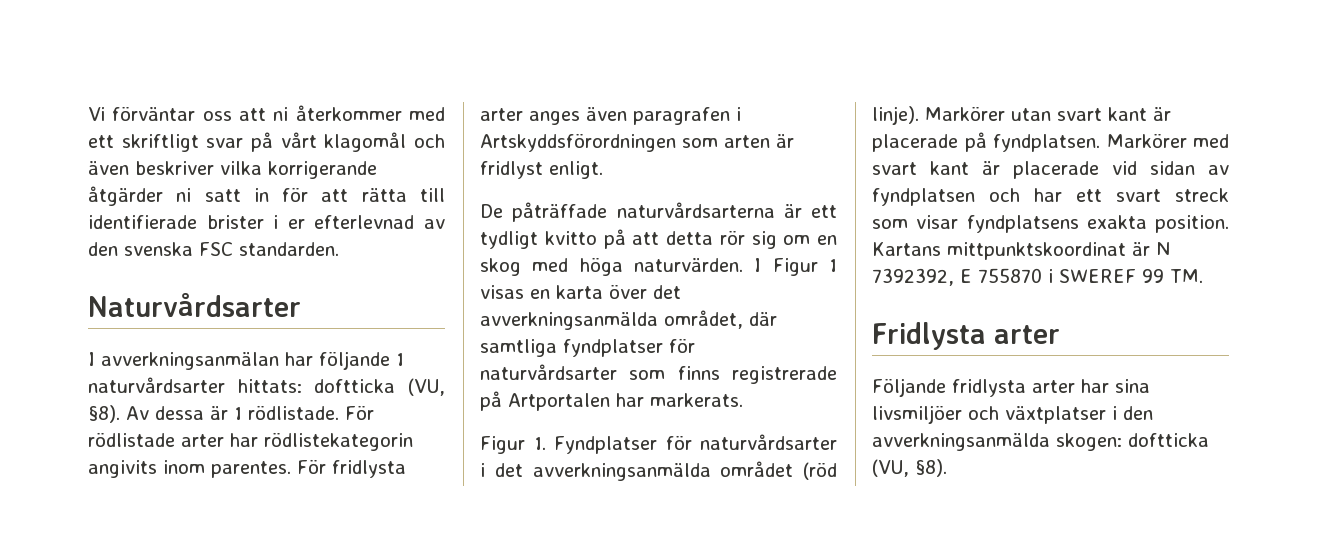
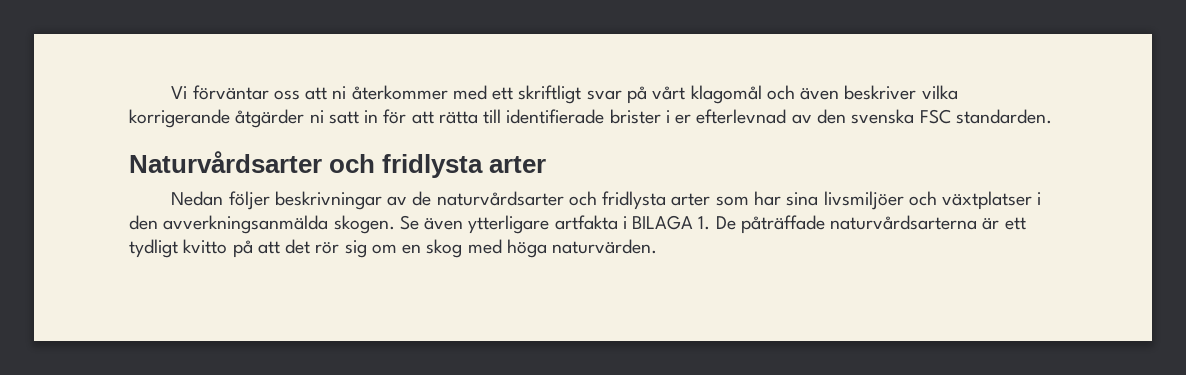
[88,351,404,370] [88,377,445,396] [88,405,374,423] [88,432,413,451] [88,459,406,478] [480,107,741,125] [480,133,794,152] [480,161,603,179] // I avverkningsanmälan har följande 1 naturvårdsarter hittats: doftticka (VU, §8). Av dessa är 1 rödlistade. För rödlistade arter har rödlistekategorin angivits inom parentes. För fridlysta arter anges även paragrafen i Artskyddsförordningen som arten är fridlyst enligt. // -> [329,154,547,178] [171,191,1042,210] [129,215,711,234] och fridlysta arter // Nedan följer beskrivningar av de naturvårdsarter och fridlysta arter som har sina livsmiljöer och växtplatser i den avverkningsanmälda skogen. Se även ytterligare artfakta i BILAGA 1.
[666,231,713,245] detta -> [285,239,311,254] det
[754,258,837,276] [480,284,681,299] [480,310,777,330] [480,338,695,357] [480,364,837,384] [480,391,743,411] [480,434,837,454] [480,461,837,481] [872,106,1171,125] [872,132,1229,152] [872,161,1229,179] [872,188,1229,206] [872,215,1229,233] [872,242,1170,260] [872,268,1203,286] [872,322,1060,350] [872,378,1150,397] [872,405,1153,424] [872,433,1209,451] [872,459,947,477] I Figur 1 visas en karta över det avverkningsanmälda området, där samtliga fyndplatser för naturvårdsarter som finns registrerade på Artportalen har markerats. // Figur 1. Fyndplatser för naturvårdsarter i det avverkningsanmälda området (röd linje). Markörer utan svart kant är placerade på fyndplatsen. Markörer med svart kant är placerade vid sidan av fyndplatsen och har ett svart streck som visar fyndplatsens exakta position. Kartans mittpunktskoordinat är N 7392392, E 755870 i SWEREF 99 TM. // Fridlysta arter // Följande fridlysta arter har sina livsmiljöer och växtplatser i den avverkningsanmälda skogen: doftticka (VU, §8). -> (658, 246) none

